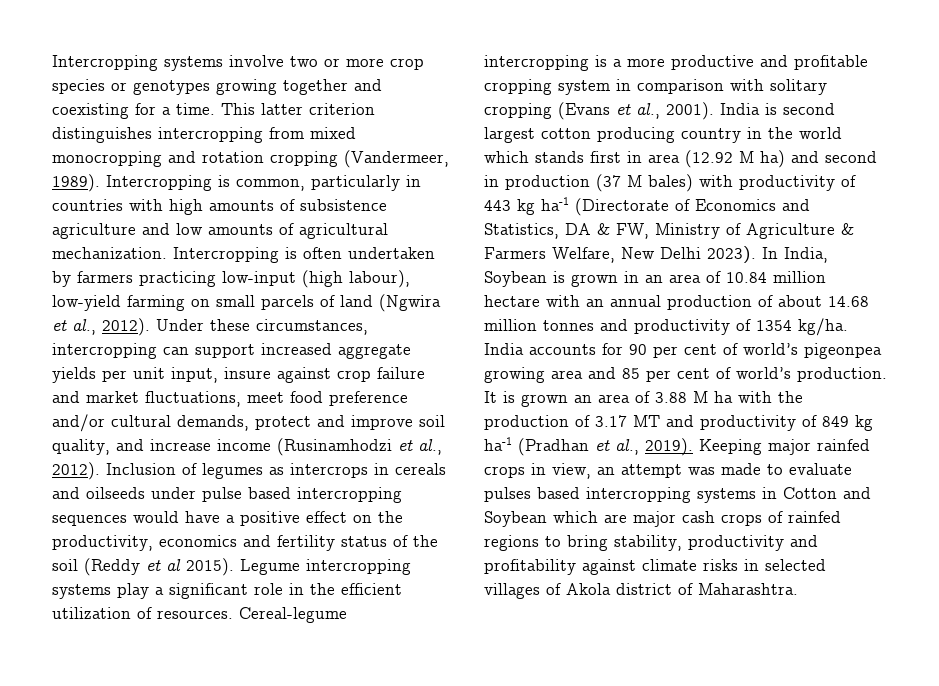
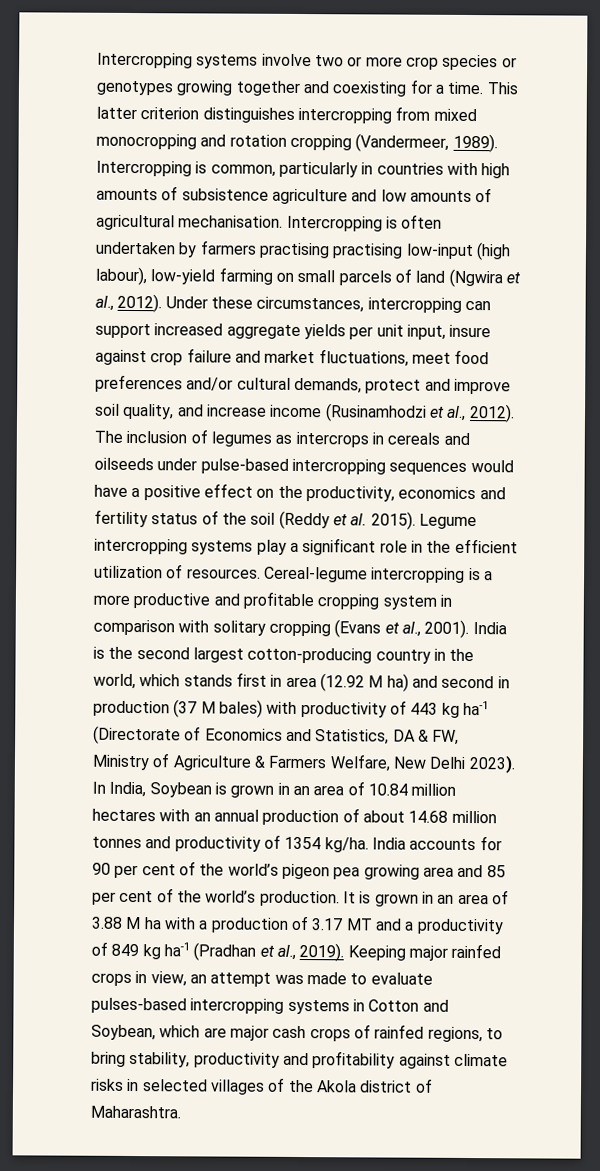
[52,247,167,259] mechanization. -> [178,215,284,228] mechanisation.
[139,271,216,287] practicing -> [258,242,404,259] practising practising
[329,391,408,406] preference -> [95,374,183,393] preferences
[106,463,176,475] Inclusion -> [94,430,188,444] The inclusion
[202,487,291,502] pulse based -> [200,458,289,474] pulse-based
[166,559,181,571] al -> [350,513,368,526] al.
(777, 109) none -> [108,646,134,660] the
[541,127,675,143] cotton producing -> [247,647,373,664] cotton-producing
[799,127,842,139] world -> [93,673,136,690] world,
[484,295,540,307] hectare -> [92,808,156,822] hectares
[743,343,882,359] world’s pigeonpea -> [199,863,361,880] the world’s pigeon pea
(731, 373) none -> [176,890,202,903] the
(568, 400) none -> [421,891,434,904] in
[778,391,803,403] the -> [198,920,209,930] a
(694, 421) none -> [404,921,415,931] a
[484,487,580,502] pulses based -> [91,997,187,1014] pulses-based
[484,511,547,527] Soybean -> [91,1024,156,1041] Soybean,
[484,535,539,551] regions -> [427,1026,483,1043] regions,
(561, 589) none -> [287,1079,314,1093] the

